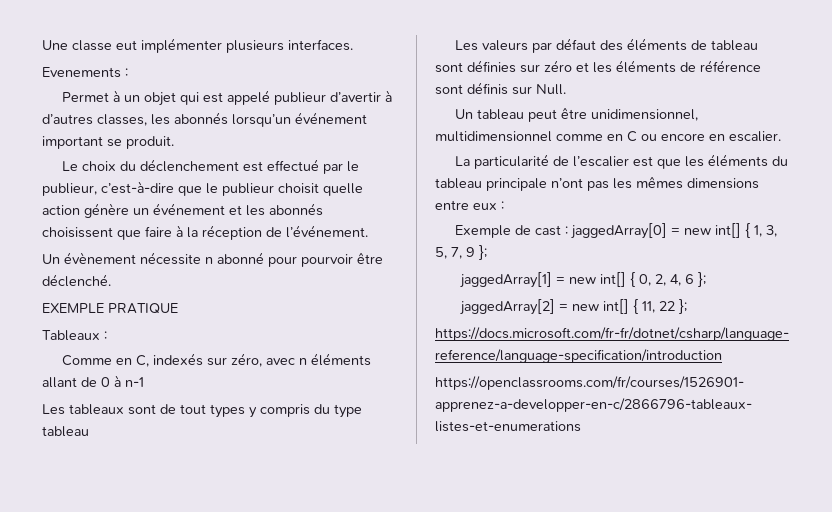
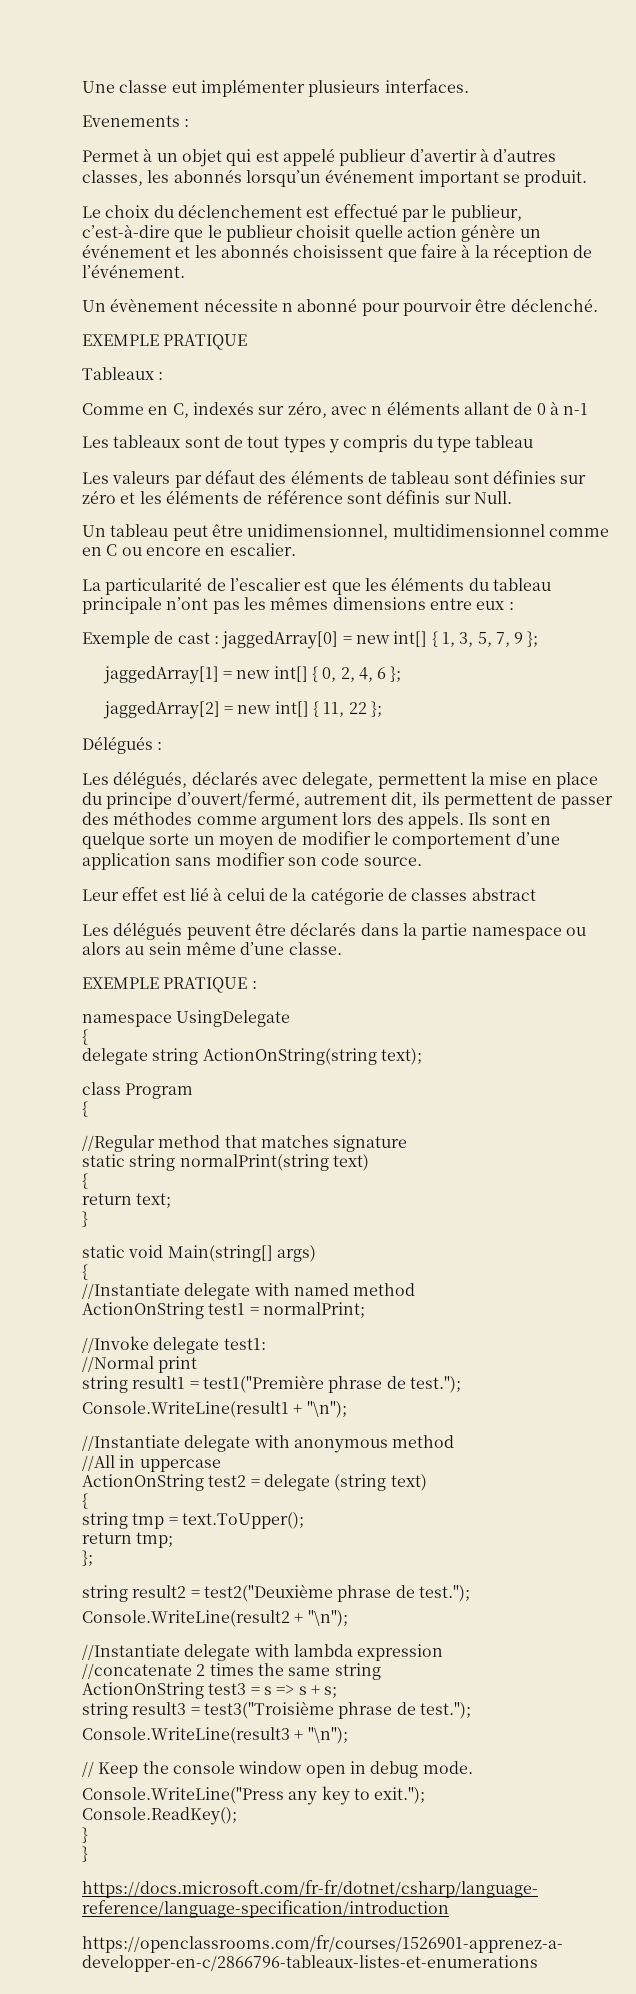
(687, 306) none -> [82,736,163,754] [82,771,598,789] [82,791,613,809] [82,811,551,829] [82,831,560,850] [82,852,422,870] [82,887,536,905] [82,922,586,940] [82,942,342,955] [82,977,257,993] [82,1010,291,1027] [82,1029,88,1045] [82,1048,422,1065] [82,1082,194,1099] [82,1101,88,1117] [82,1135,408,1152] [82,1154,369,1171] [82,1173,88,1189] [82,1193,172,1208] [82,1211,88,1227] [82,1245,316,1262] [82,1264,88,1280] [82,1283,416,1300] [82,1302,365,1319] [82,1336,266,1354] [82,1356,198,1373] [82,1375,461,1393] [82,1401,347,1418] [82,1435,455,1453] [82,1455,221,1472] [82,1474,427,1491] [82,1493,88,1509] [82,1512,304,1529] [82,1532,174,1548] [82,1550,93,1566] [82,1584,470,1602] [82,1610,348,1627] [82,1644,444,1661] [82,1663,381,1680] [82,1682,338,1699] [82,1701,471,1719] [82,1727,348,1744] [82,1761,473,1778] [82,1786,426,1805] [82,1807,237,1825] [82,1827,88,1843] [82,1846,88,1862] // Délégués : // Les délégués, déclarés avec delegate, permettent la mise en place du principe d’ouvert/fermé, autrement dit, ils permettent de passer des méthodes comme argument lors des appels. Ils sont en quelque sorte un moyen de modifier le comportement d’une application sans modifier son code source. // Leur effet est lié à celui de la catégorie de classes abstract // Les délégués peuvent être déclarés dans la partie namespace ou alors au sein même d’une classe. // EXEMPLE PRATIQUE : // namespace UsingDelegate // { // delegate string ActionOnString(string text); // class Program // { // //Regular method that matches signature // static string normalPrint(string text) // { // return text; // } // static void Main(string[] args) // { // //Instantiate delegate with named method // ActionOnString test1 = normalPrint; // //Invoke delegate test1: // //Normal print // string result1 = test1("Première phrase de test."); // Console.WriteLine(result1 + "\n"); // //Instantiate delegate with anonymous method // //All in uppercase // ActionOnString test2 = delegate (string text) // { // string tmp = text.ToUpper(); // return tmp; // }; // string result2 = test2("Deuxième phrase de test."); // Console.WriteLine(result2 + "\n"); // //Instantiate delegate with lambda expression // //concatenate 2 times the same string // ActionOnString test3 = s => s + s; // string result3 = test3("Troisième phrase de test."); // Console.WriteLine(result3 + "\n"); // // Keep the console window open in debug mode. // Console.WriteLine("Press any key to exit."); // Console.ReadKey(); // } // }

